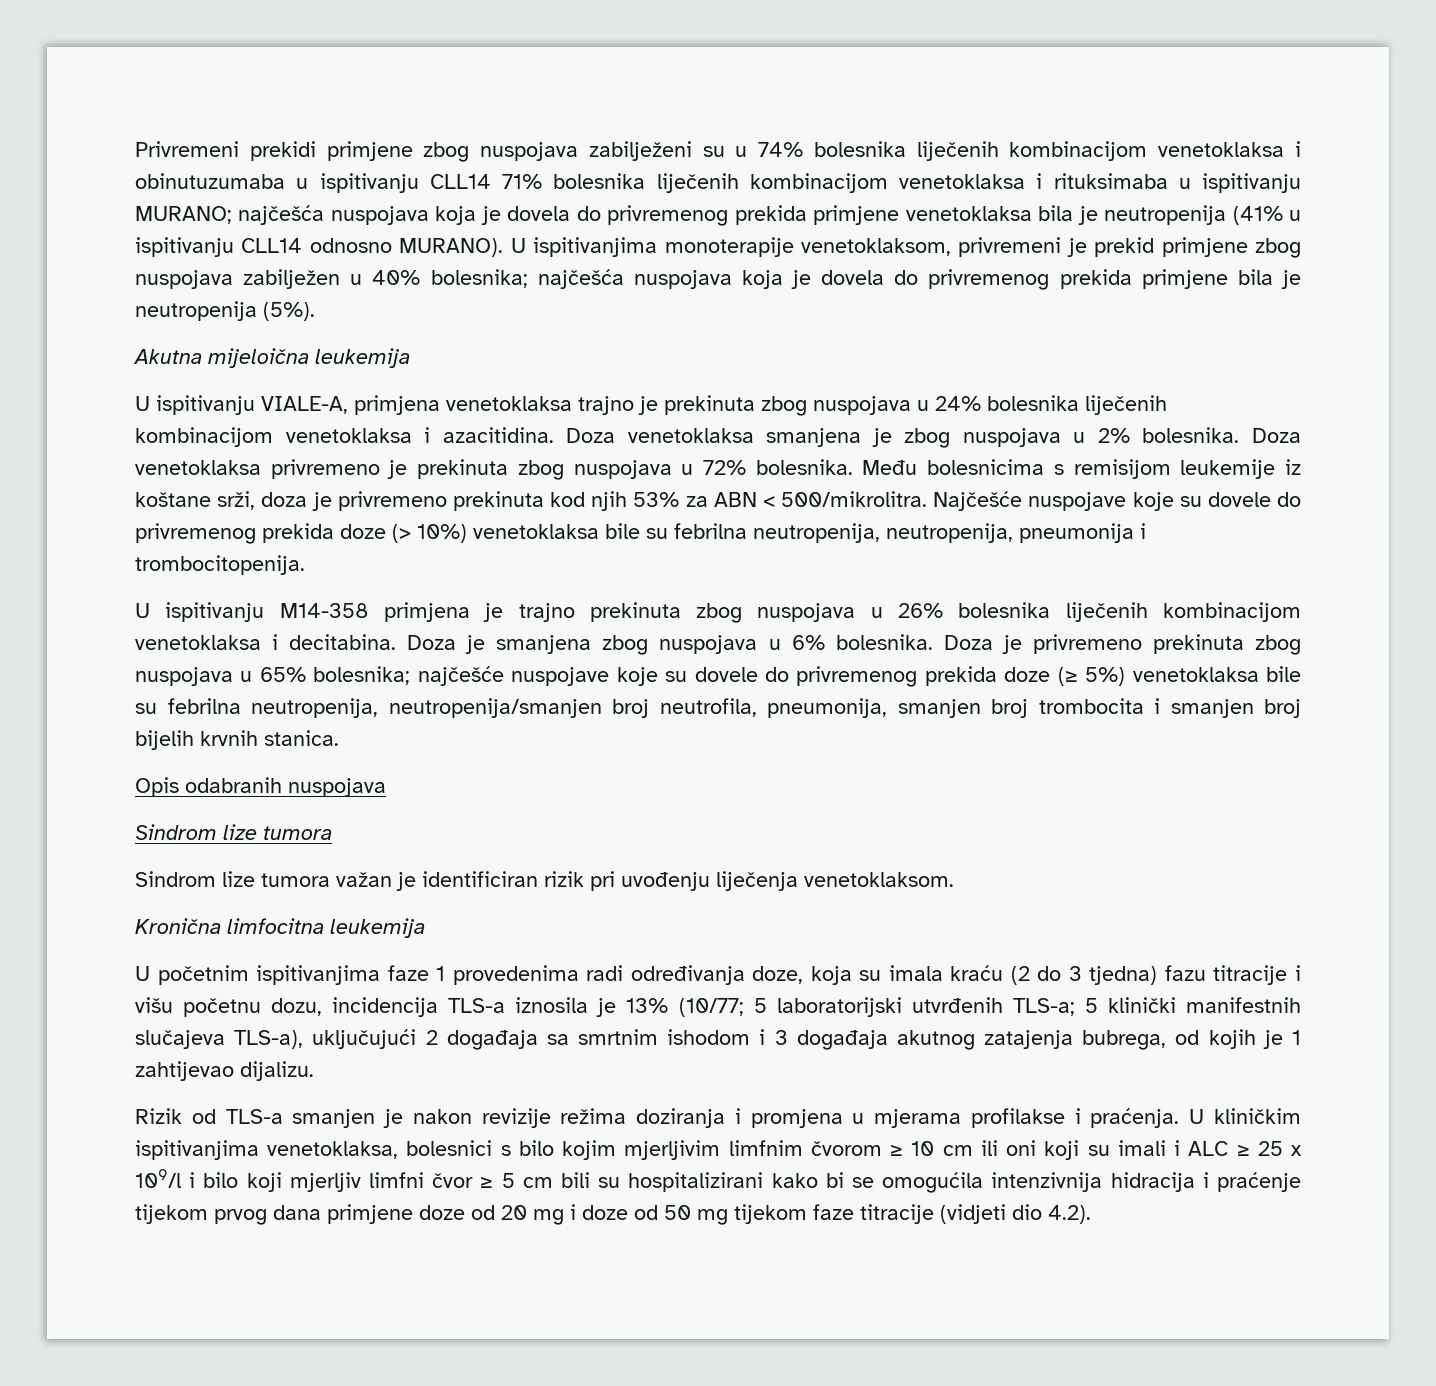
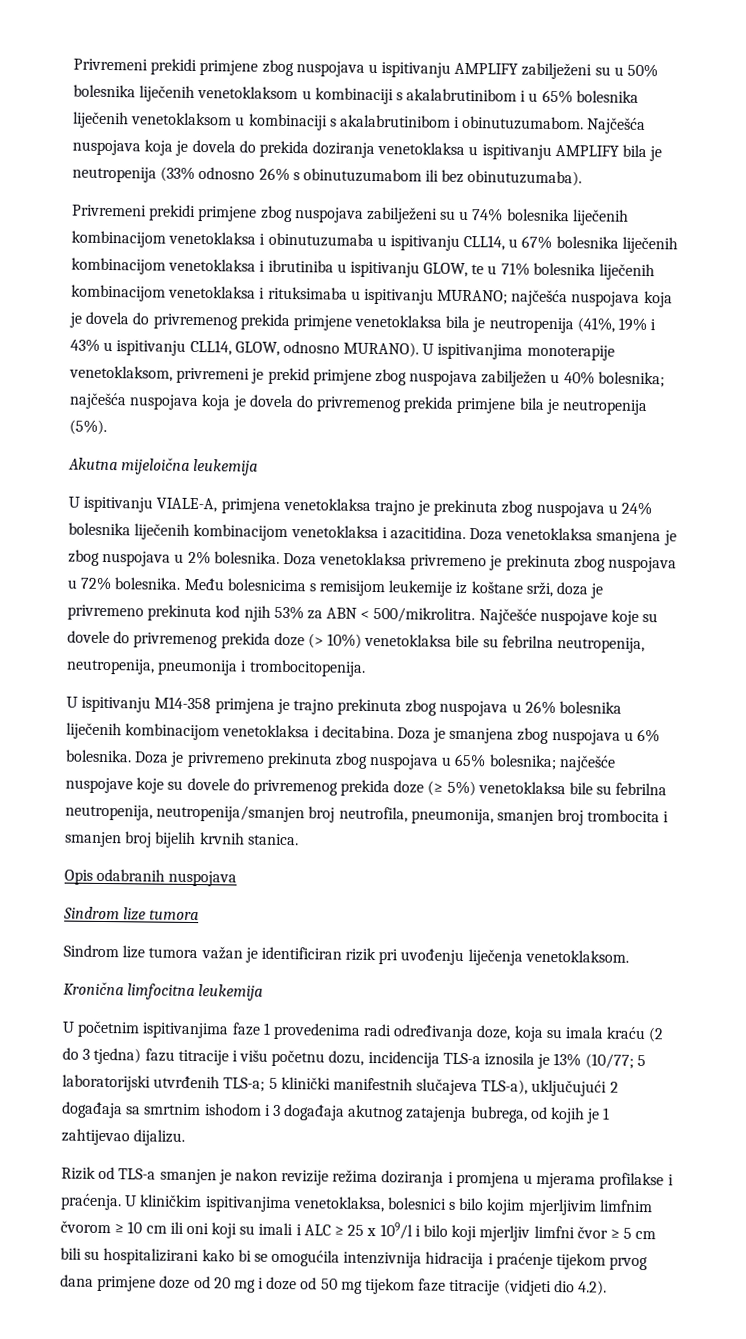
[135,141,579,162] Privremeni prekidi primjene zbog nuspojava -> [73,58,659,80] [73,84,639,105] [73,111,647,135] [72,139,663,162] [72,166,583,187] [72,204,364,223] Privremeni prekidi primjene zbog nuspojava u ispitivanju AMPLIFY zabilježeni su u 50% bolesnika liječenih venetoklaksom u kombinaciji s akalabrutinibom i u 65% bolesnika liječenih venetoklaksom u kombinaciji s akalabrutinibom i obinutuzumabom. Najčešća nuspojava koja je dovela do prekida doziranja venetoklaksa u ispitivanju AMPLIFY bila je neutropenija (33% odnosno 26% s obinutuzumabom ili bez obinutuzumaba). // Privremeni prekidi primjene zbog nuspojava
[429,174,491,189] CLL14 -> [463,234,678,254] [71,257,498,278] CLL14, u 67% bolesnika liječenih kombinacijom venetoklaksa i ibrutiniba u ispitivanju GLOW, te u
[1232,206,1301,225] [135,237,303,257] (41% u ispitivanju CLL14 -> [576,317,657,333] [70,338,280,356] (41%, 19% i 43% u ispitivanju CLL14, GLOW,

